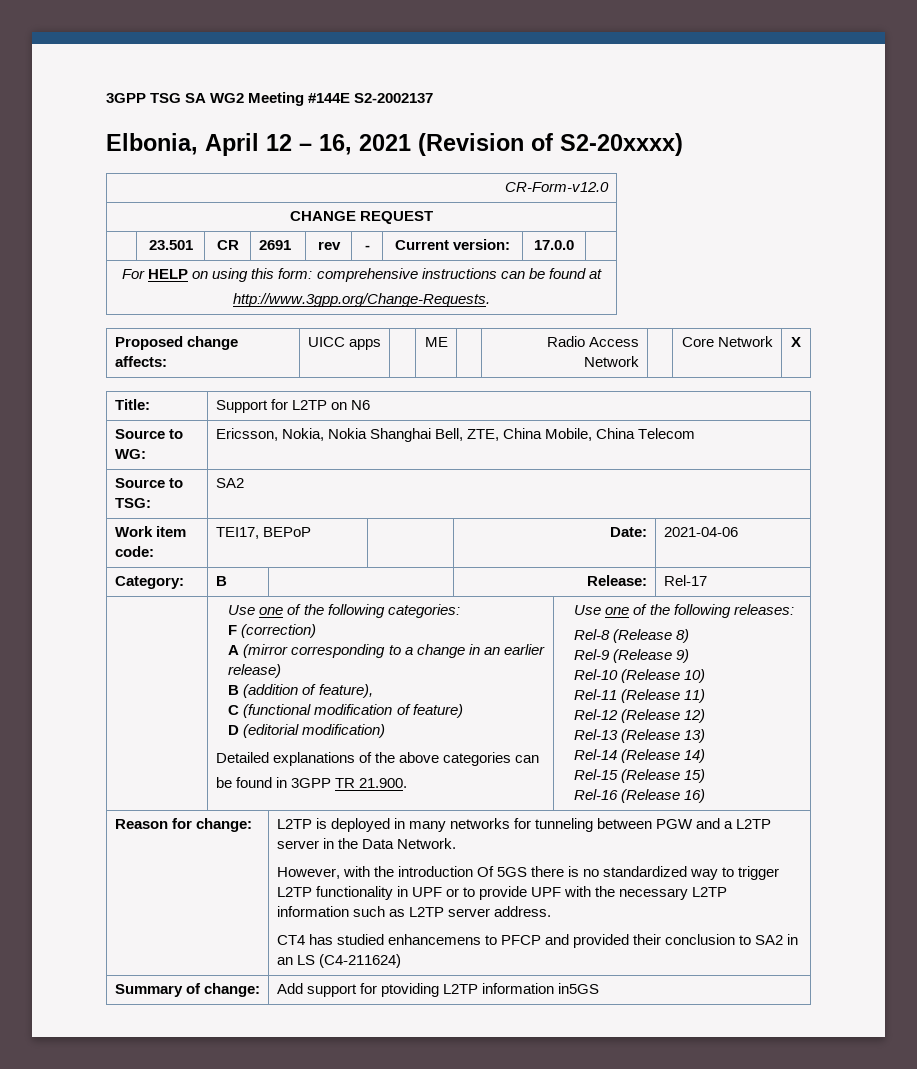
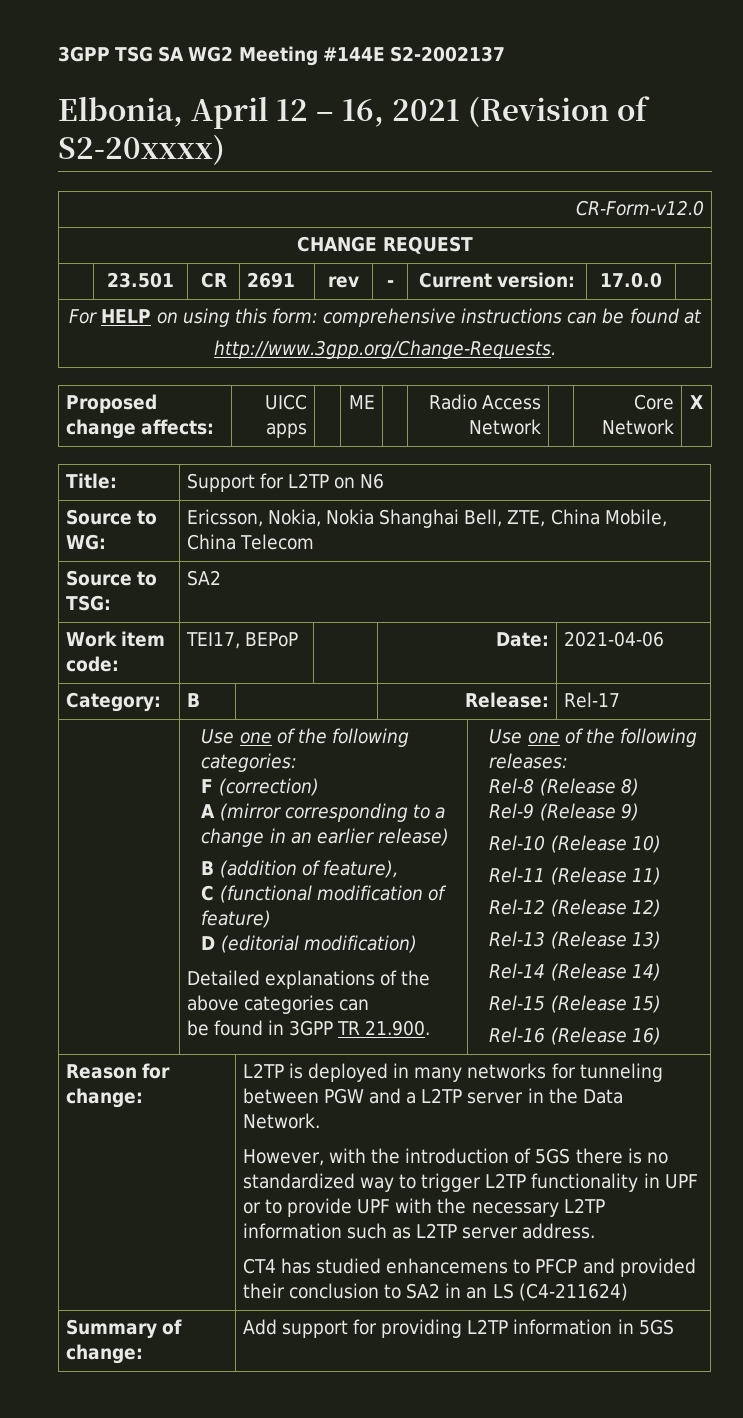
[476,866,494,877] Of -> [514,1148,532,1164] of
[380,983,600,997] ptoviding L2TP information in5GS -> [381,1319,674,1338] providing L2TP information in 5GS

